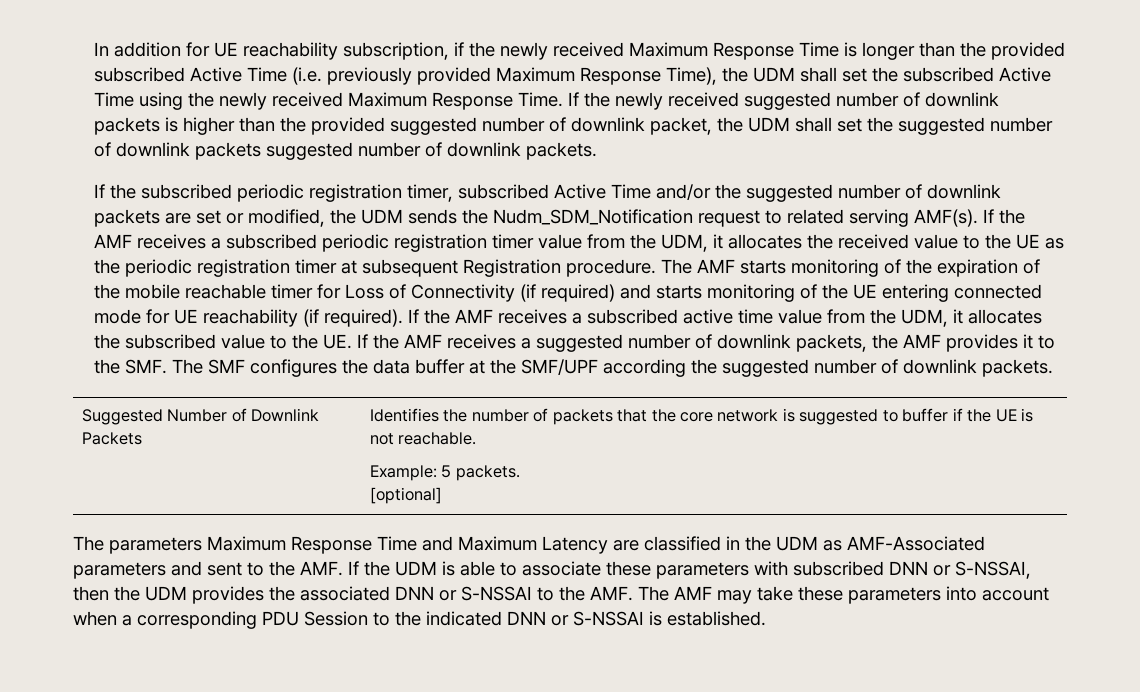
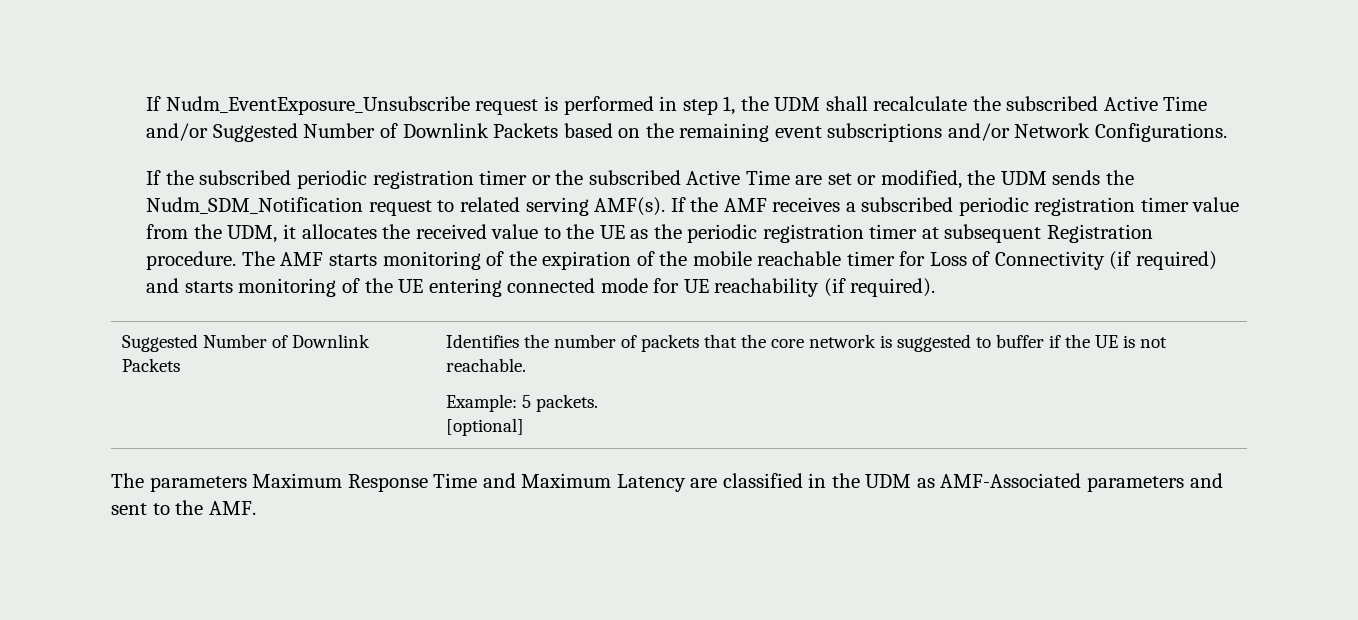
[94,42,1066,60] [94,67,1052,85] [94,92,1000,110] [94,117,1054,135] [94,142,598,160] In addition for UE reachability subscription, if the newly received Maximum Response Time is longer than the provided subscribed Active Time (i.e. previously provided Maximum Response Time), the UDM shall set the subscribed Active Time using the newly received Maximum Response Time. If the newly received suggested number of downlink packets is higher than the provided suggested number of downlink packet, the UDM shall set the suggested number of downlink packets suggested number of downlink packets. -> [146,96,1208,115] [146,123,1227,142] If Nudm_EventExposure_Unsubscribe request is performed in step 1, the UDM shall recalculate the subscribed Active Time and/or Suggested Number of Downlink Packets based on the remaining event subscriptions and/or Network Configurations.
[407,184,1002,202] [94,209,161,227] timer, subscribed Active Time and/or the suggested number of downlink packets -> [479,170,790,185] timer or the subscribed Active Time
[408,309,1043,327] [94,334,1056,352] [94,359,1054,377] If the AMF receives a subscribed active time value from the UDM, it allocates the subscribed value to the UE. If the AMF receives a suggested number of downlink packets, the AMF provides it to the SMF. The SMF configures the data buffer at the SMF/UPF according the suggested number of downlink packets. -> (936, 287) none
[348,561,1031,579] [73,586,1049,604] [73,611,766,629] If the UDM is able to associate these parameters with subscribed DNN or S-NSSAI, then the UDM provides the associated DNN or S-NSSAI to the AMF. The AMF may take these parameters into account when a corresponding PDU Session to the indicated DNN or S-NSSAI is established. -> (256, 508) none

